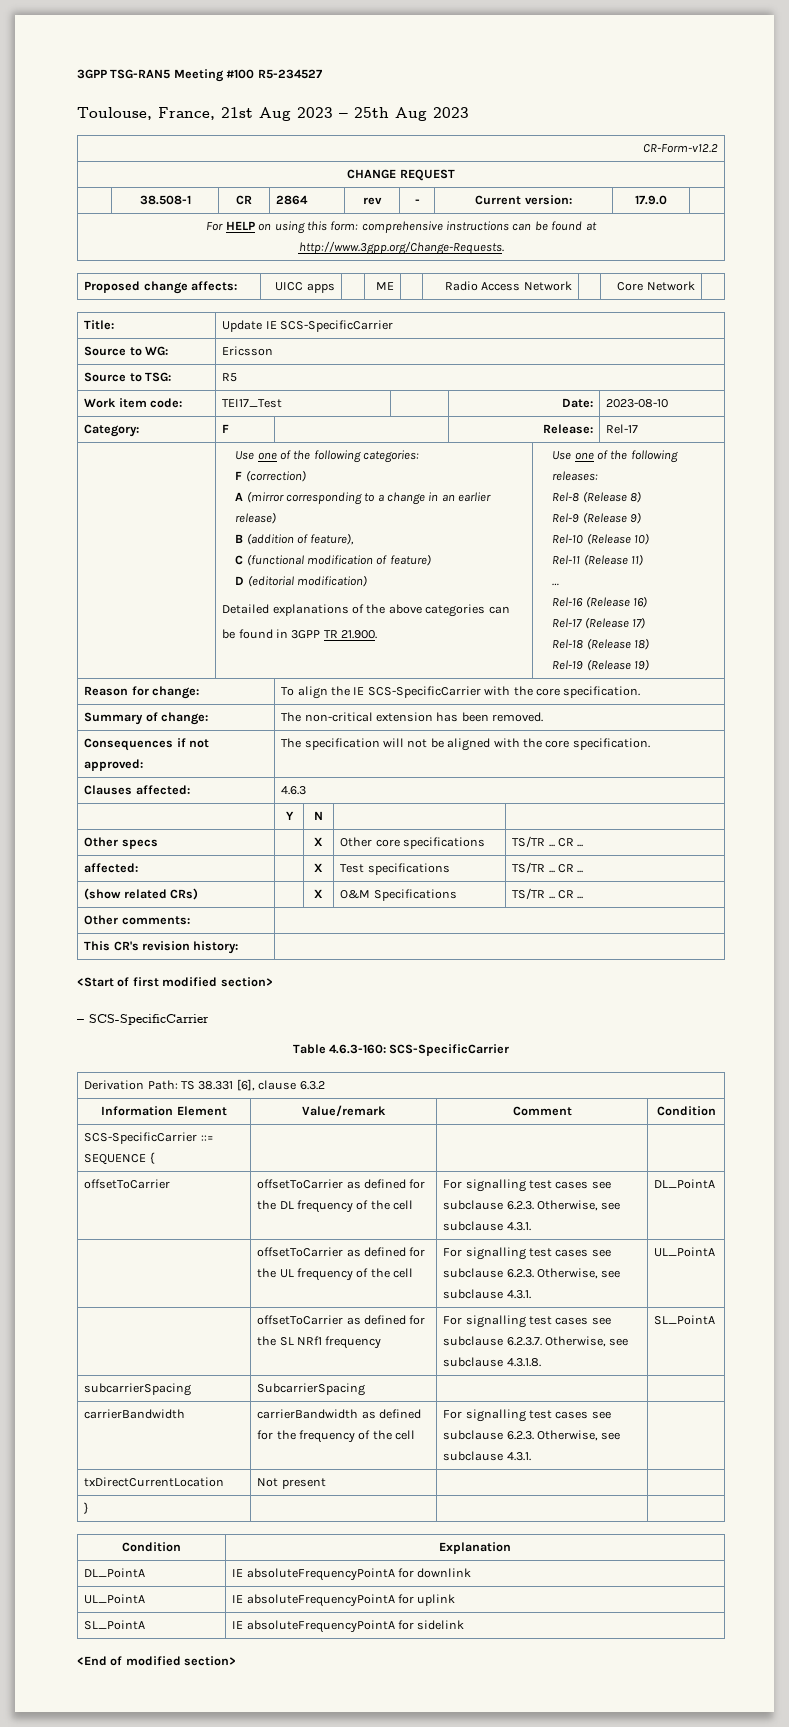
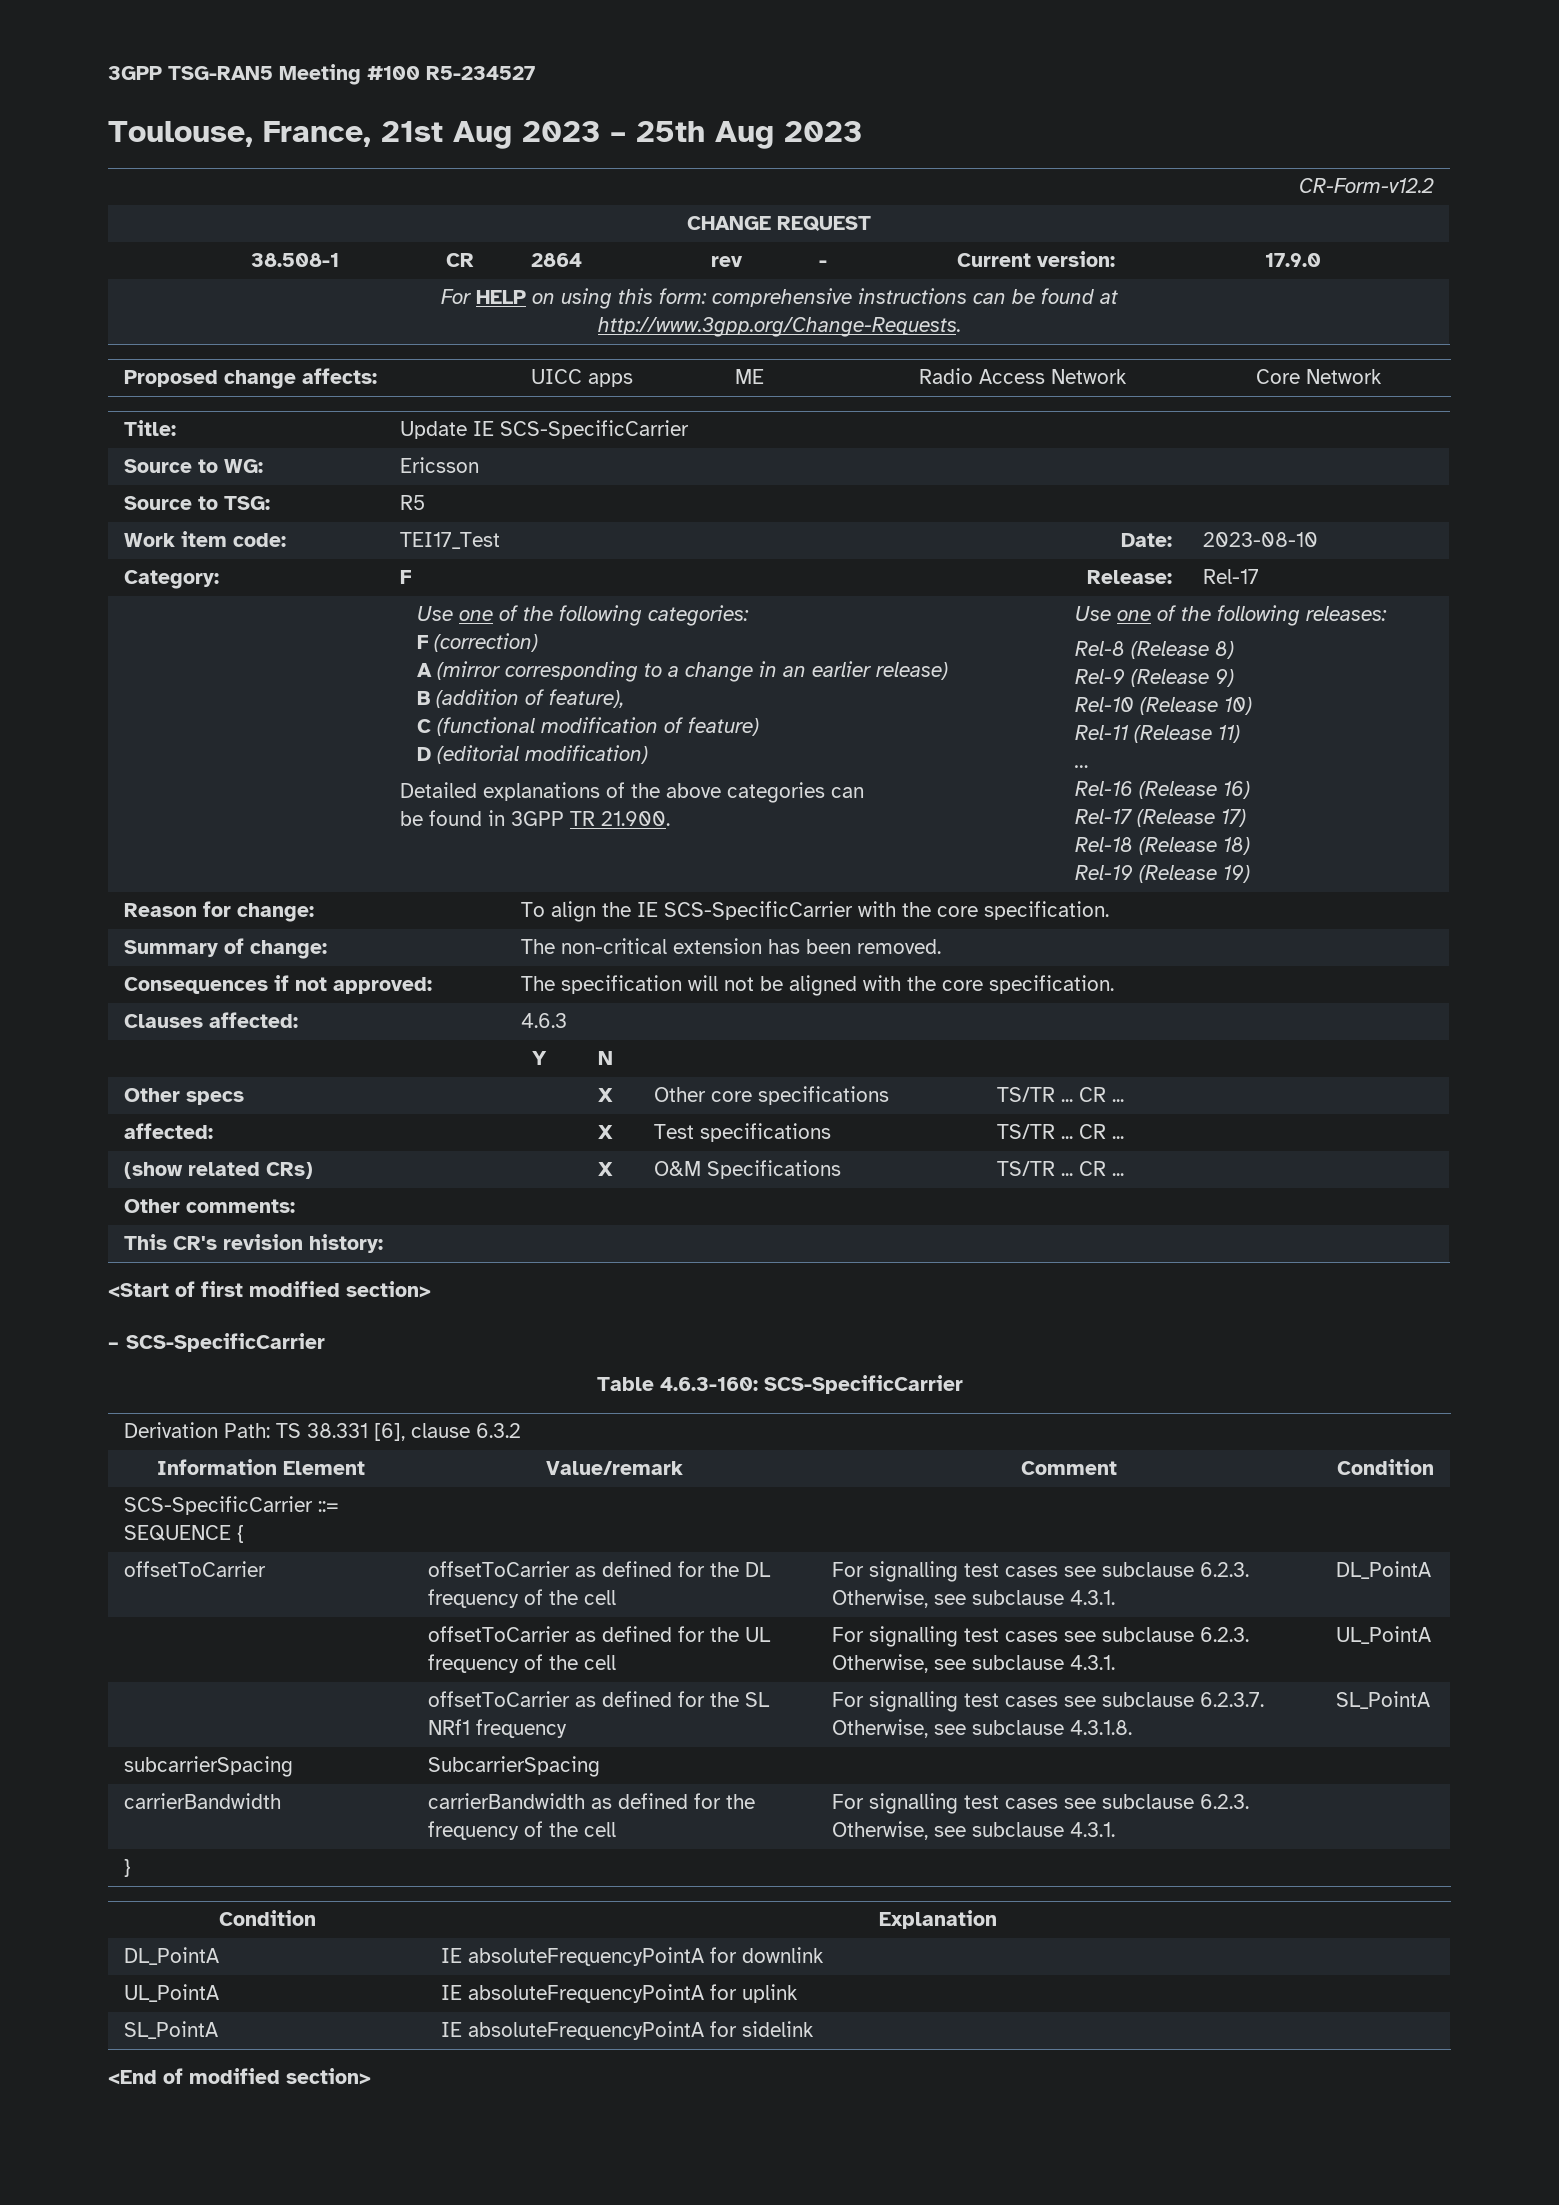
[84,1477,225,1487] [257,1478,326,1489] // txDirectCurrentLocation | Not present | | -> (1115, 1829) none

